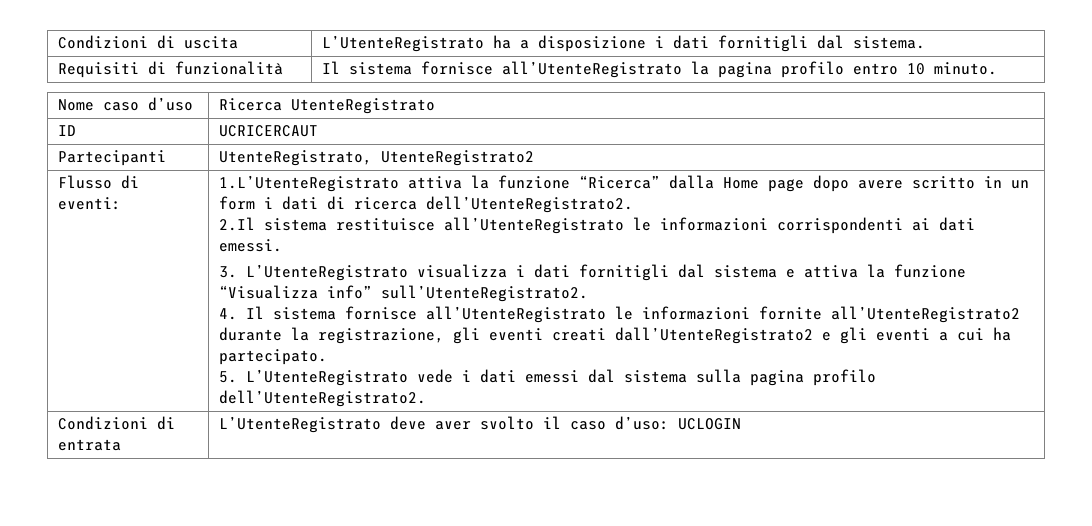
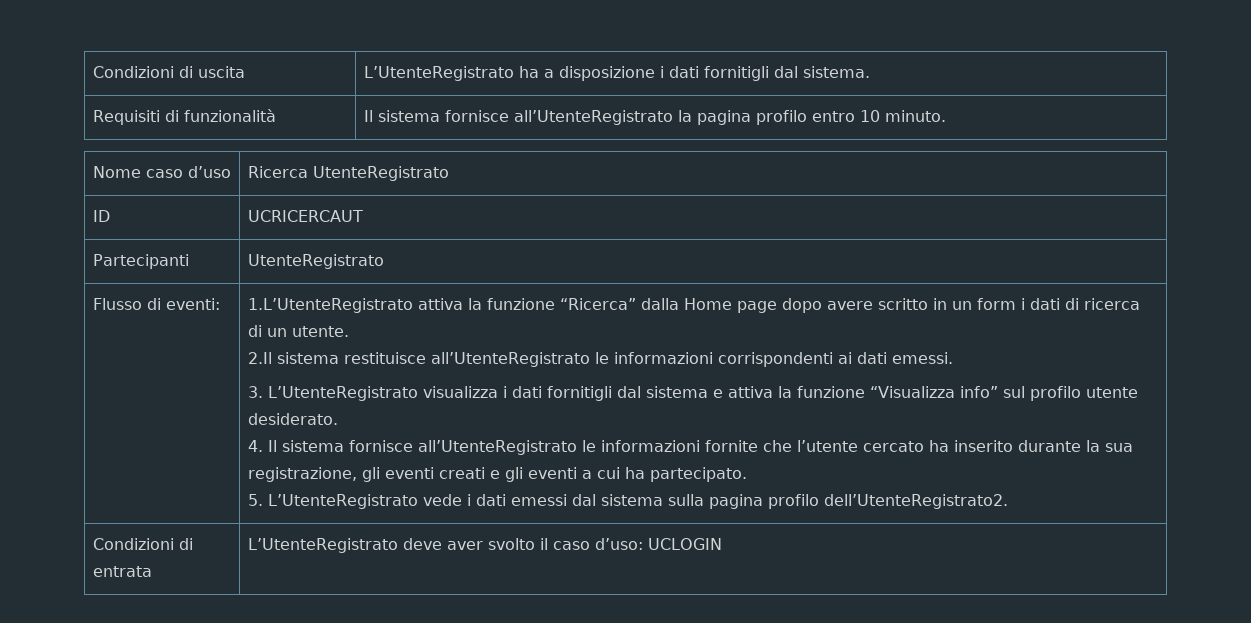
[218,150,534,166] UtenteRegistrato, UtenteRegistrato2 -> [247,254,384,269] UtenteRegistrato
[425,196,633,213] dell’UtenteRegistrato2. -> [247,325,349,337] di un utente.
[380,285,588,302] sull’UtenteRegistrato2. -> [1002,386,1138,401] [247,413,338,425] sul profilo utente desiderato.
[830,306,1020,323] all’UtenteRegistrato2 -> [762,440,1013,452] che l’utente cercato ha inserito
(309, 334) none -> [1104,443,1133,452] sua
[614,327,813,344] dall’UtenteRegistrato2 -> (485, 473) none

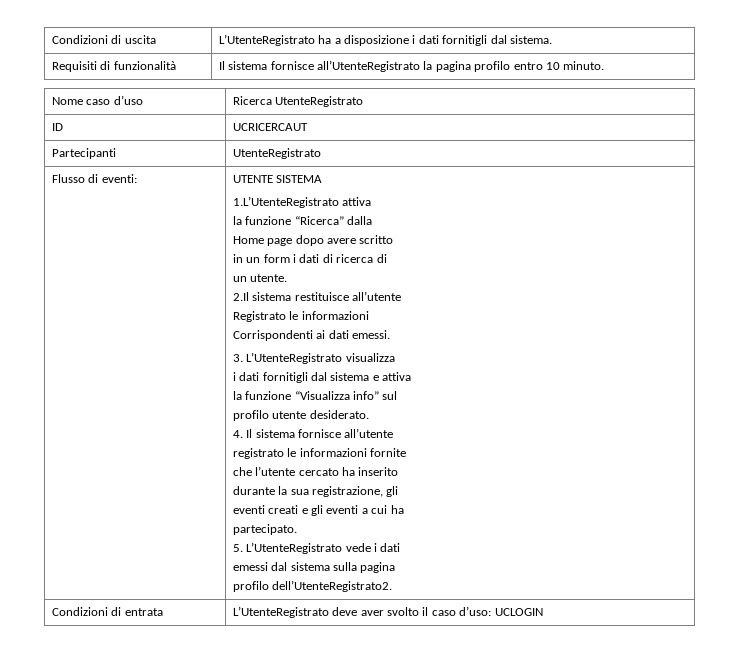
(220, 304) none -> [232,175,323,183] UTENTE SISTEMA //
(463, 304) none -> (372, 201) //
(679, 304) none -> (373, 220) //
(928, 304) none -> (394, 239) //
(262, 331) none -> (387, 258) //
[430,352,833,367] all’UtenteRegistrato le informazioni corrispondenti -> [352,291,402,301] [232,311,369,322] [232,330,313,341] all’utente // Registrato le informazioni // Corrispondenti
(498, 392) none -> (395, 357) //
(773, 392) none -> (412, 376) //
(1025, 392) none -> (398, 395) //
[417,440,577,455] all’UtenteRegistrato -> [344,428,394,438] [232,448,284,459] all’utente // registrato
(758, 446) none -> (407, 452) //
(1013, 446) none -> (399, 471) //
(380, 474) none -> (399, 491) //
(645, 473) none -> (404, 509) //
(506, 500) none -> (401, 547) //
(763, 501) none -> (396, 567) //

